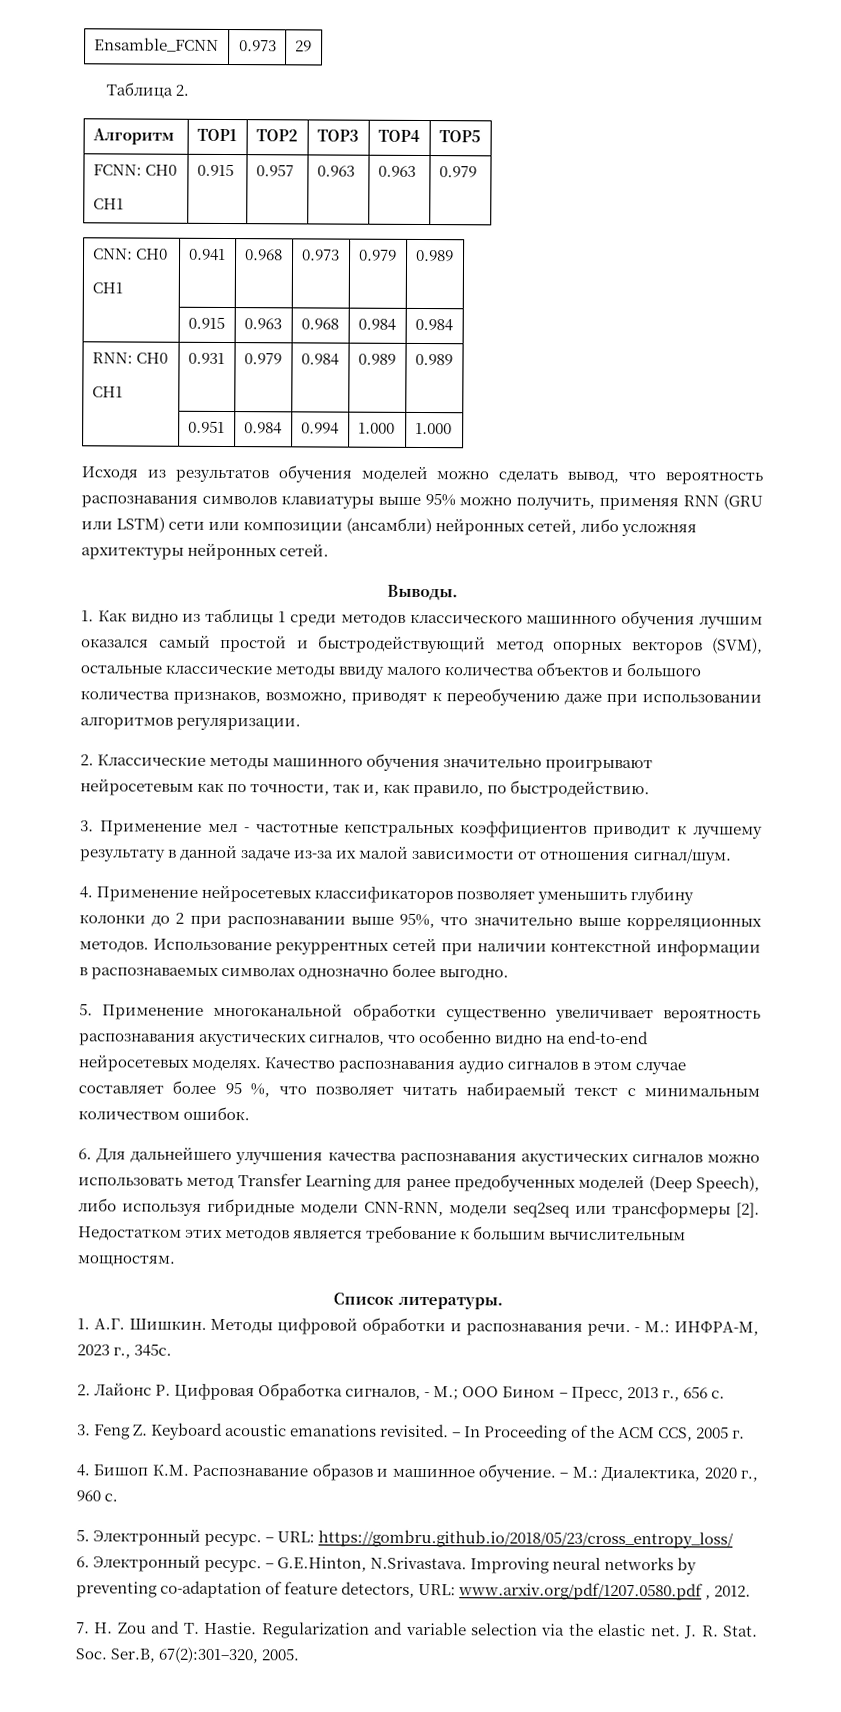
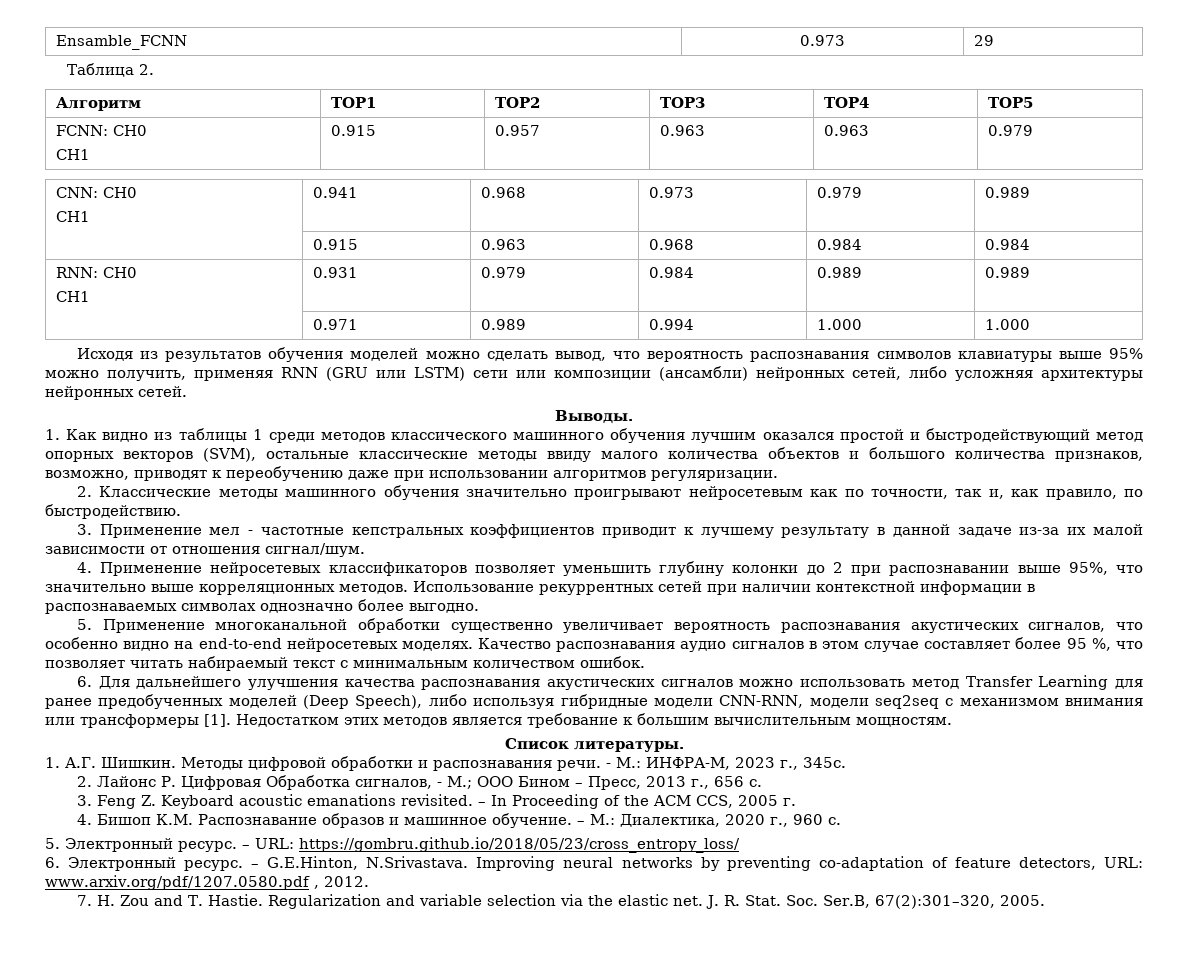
[187,420,225,434] [243,422,282,435] 0.951 | 0.984 -> [313,319,359,330] [481,319,527,330] 0.971 | 0.989
[158,634,211,648] самый -> (834, 436) none
(570, 1210) none -> [945,698,1143,706] с механизмом внимания
[736,1202,760,1218] [2]. -> [204,714,231,727] [1].

